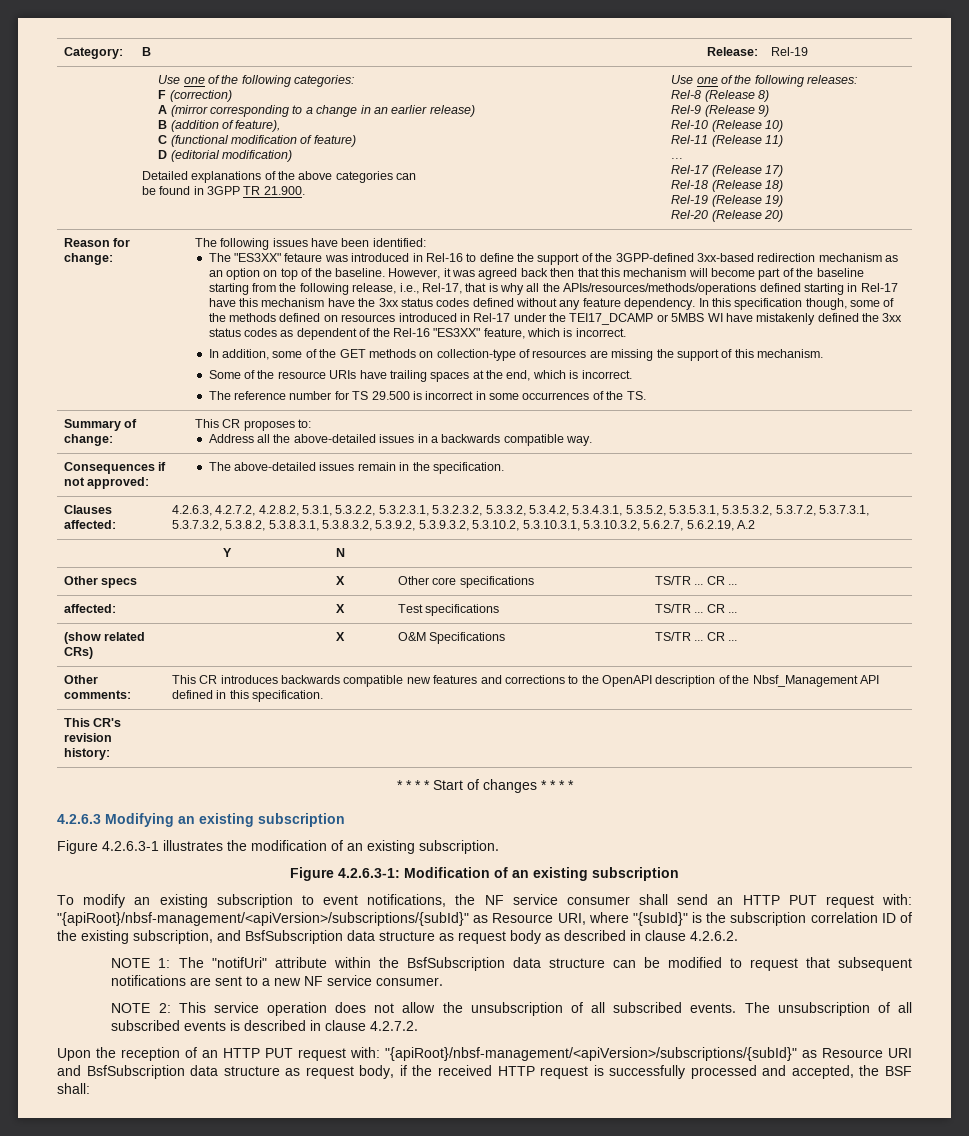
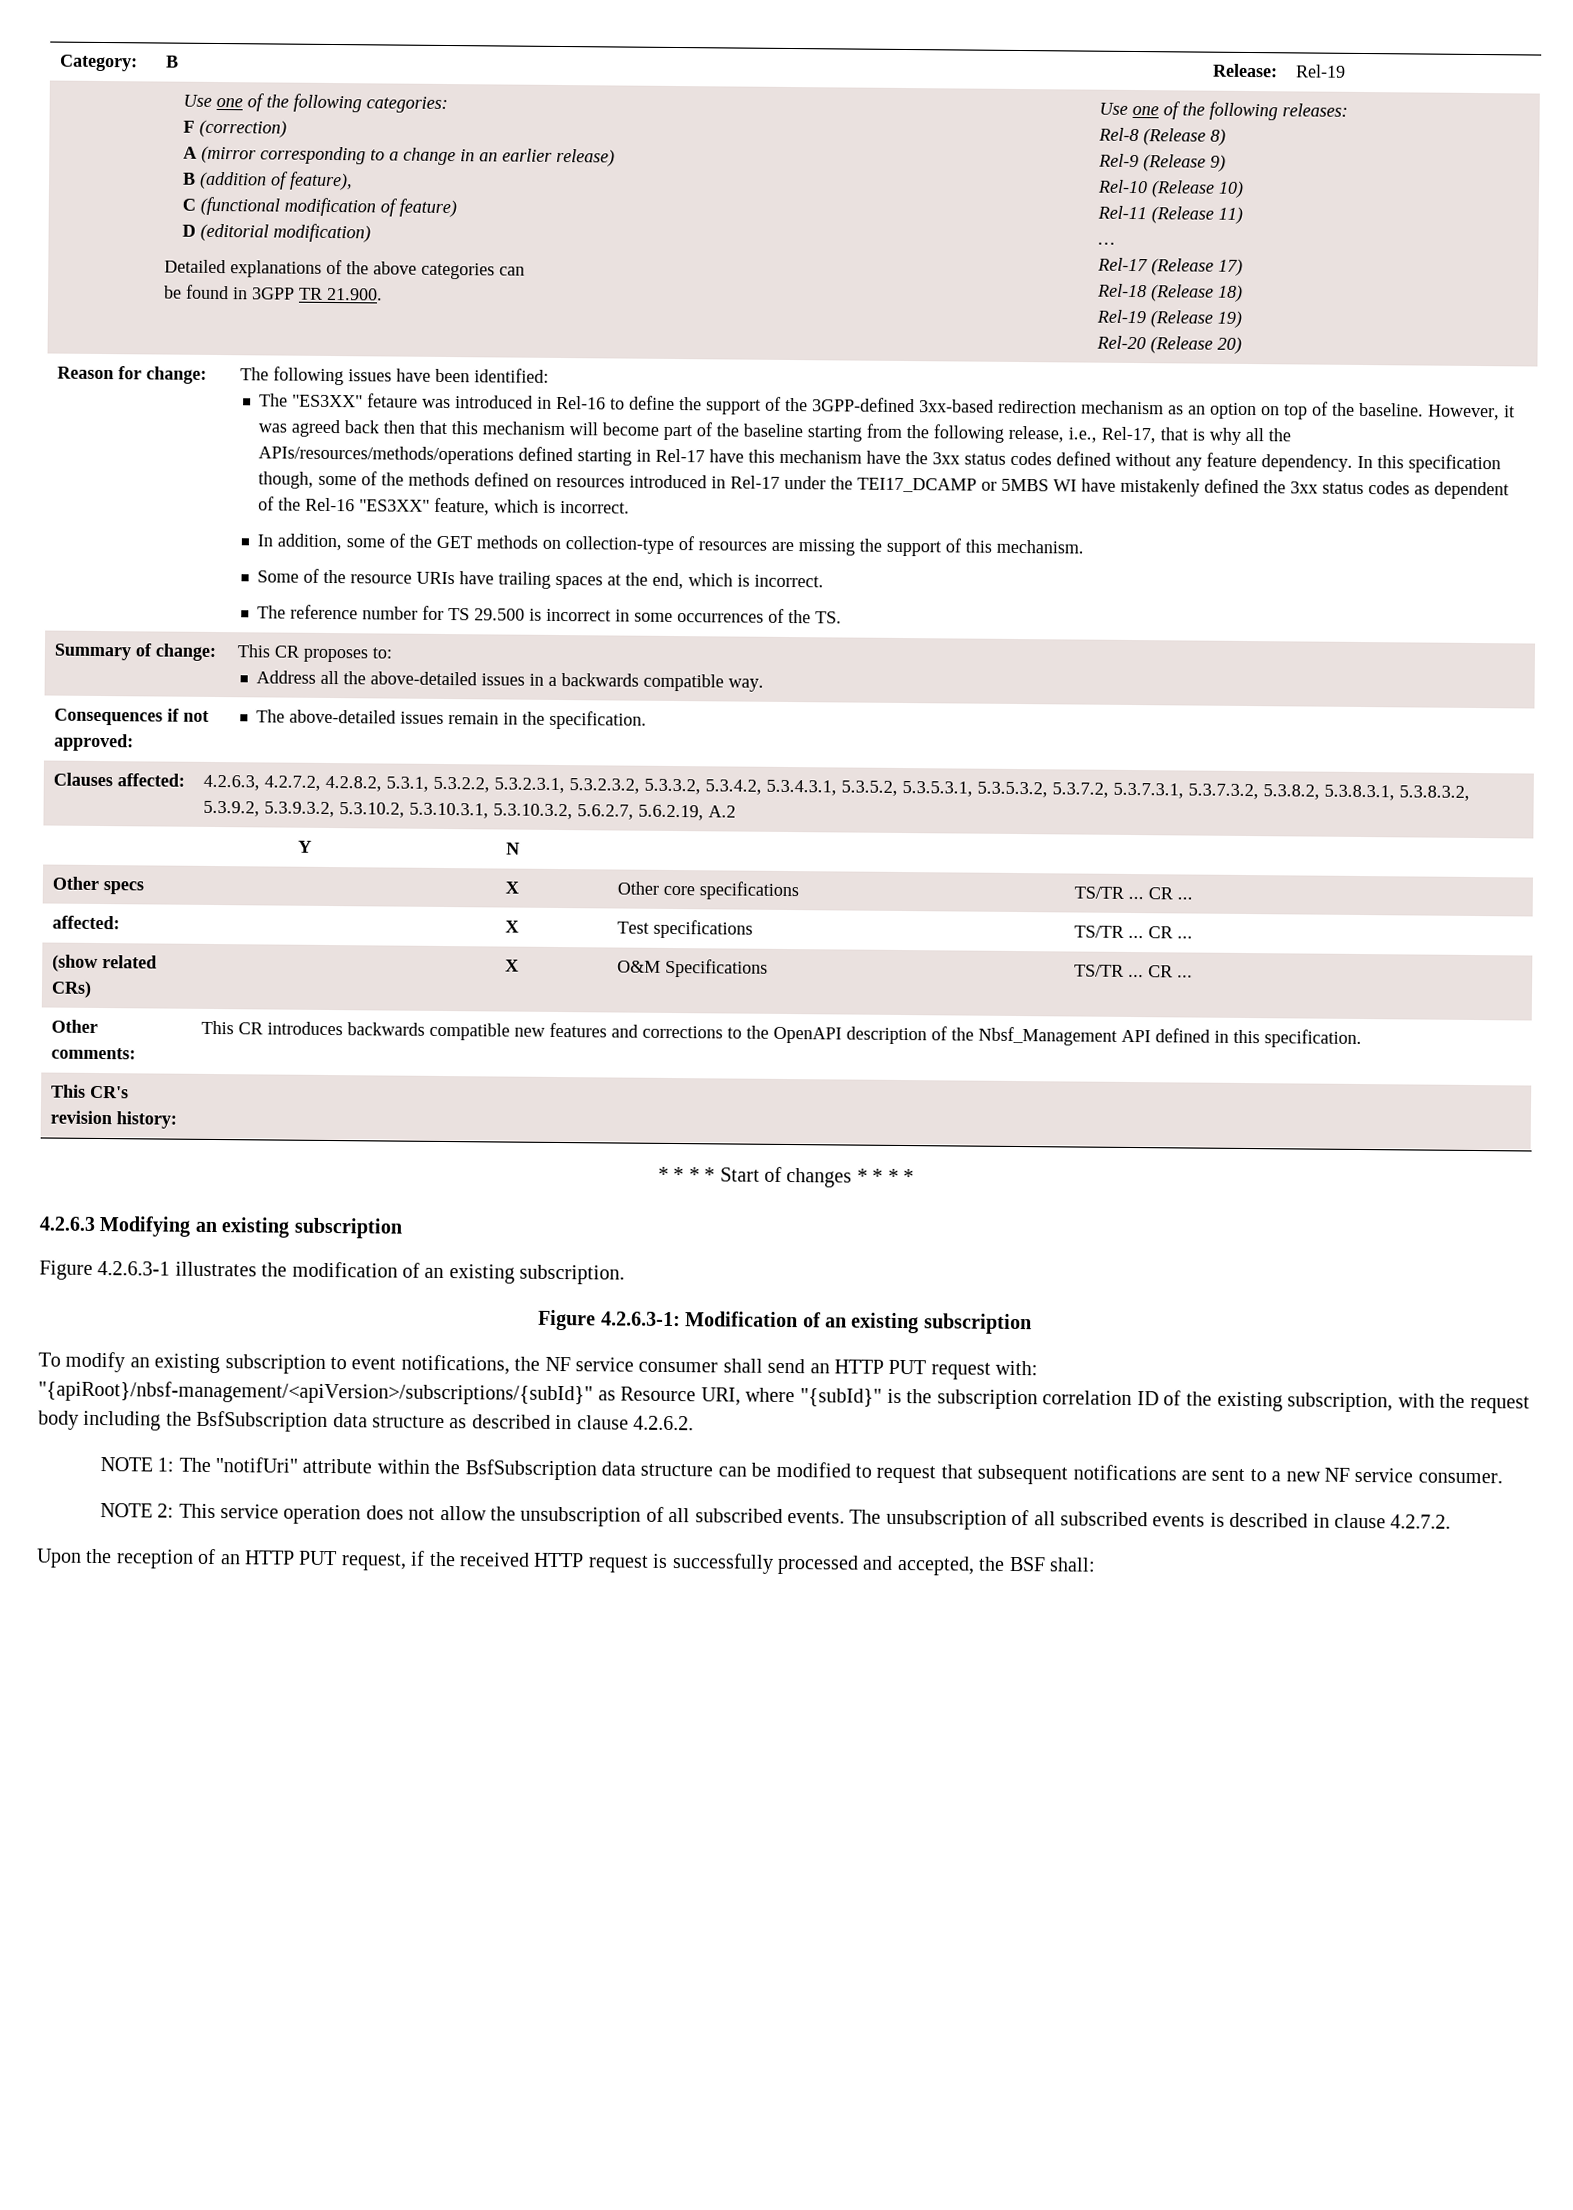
[217,930,560,944] and BsfSubscription data structure as request body as -> [1397,1393,1530,1414] [38,1410,468,1433] with the request body including the BsfSubscription data structure as
[298,1047,912,1061] [57,1065,395,1079] request with: "{apiRoot}/nbsf-management/<apiVersion>/subscriptions/{subId}" as Resource URI and BsfSubscription data structure as request body, -> [340,1553,407,1571] request,

